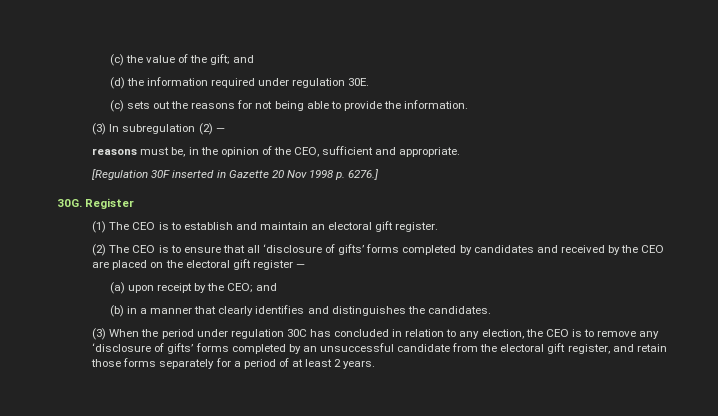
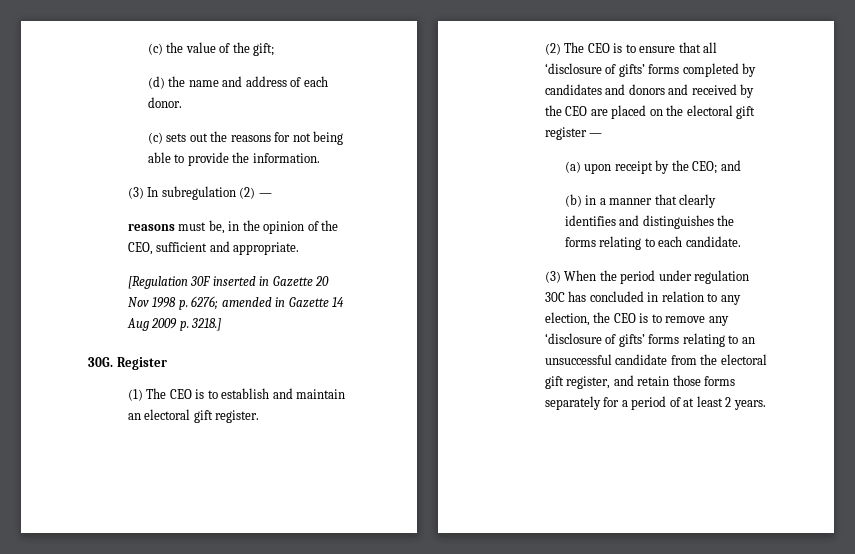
[233,55,255,63] and -> (275, 49) none
[146,77,370,88] information required under regulation 30E. -> [188,76,328,87] [147,97,182,108] name and address of each donor.
[348,169,380,180] 6276.] -> [191,296,345,310] [126,318,222,331] 6276; amended in Gazette 14 Aug 2009 p. 3218.]
(558, 249) none -> [628,84,689,95] donors and
[427,306,491,314] candidates. -> [564,236,741,250] forms relating to each candidate.
[231,344,301,354] completed by -> [682,333,739,347] relating to

